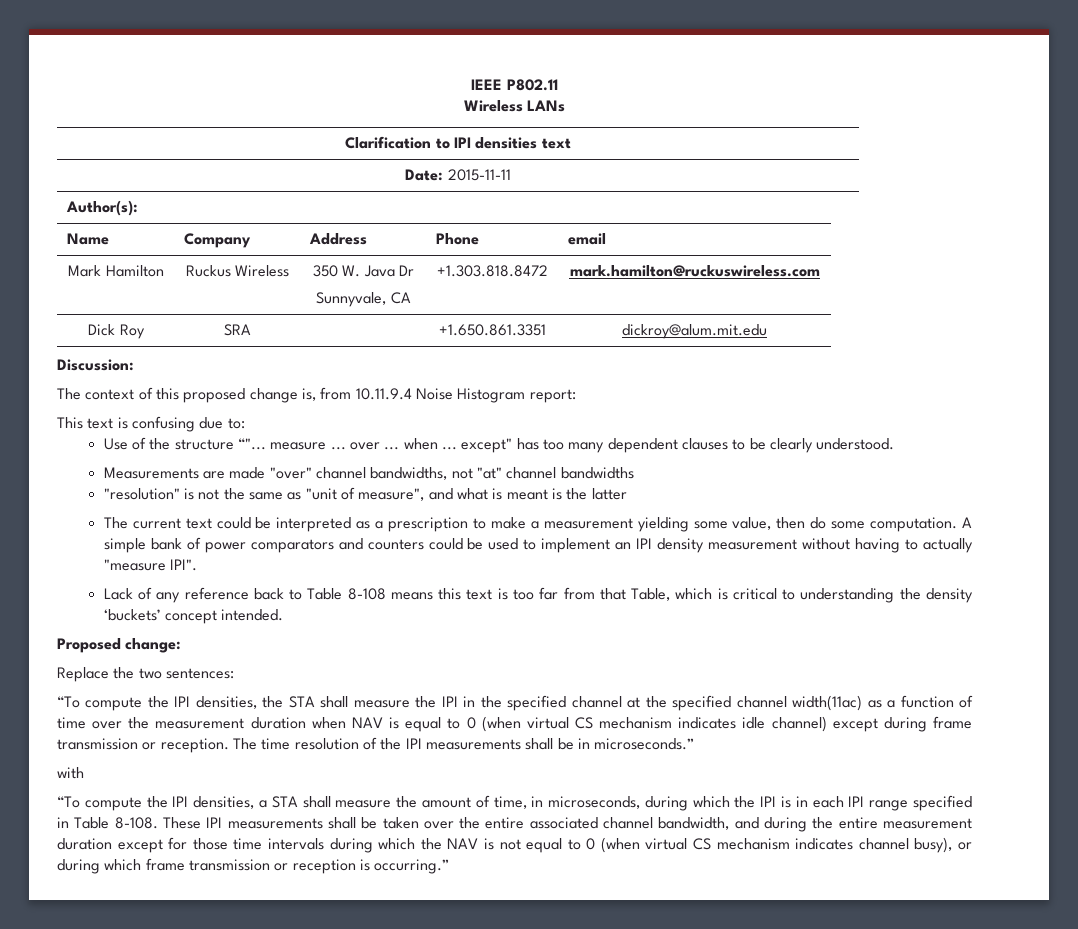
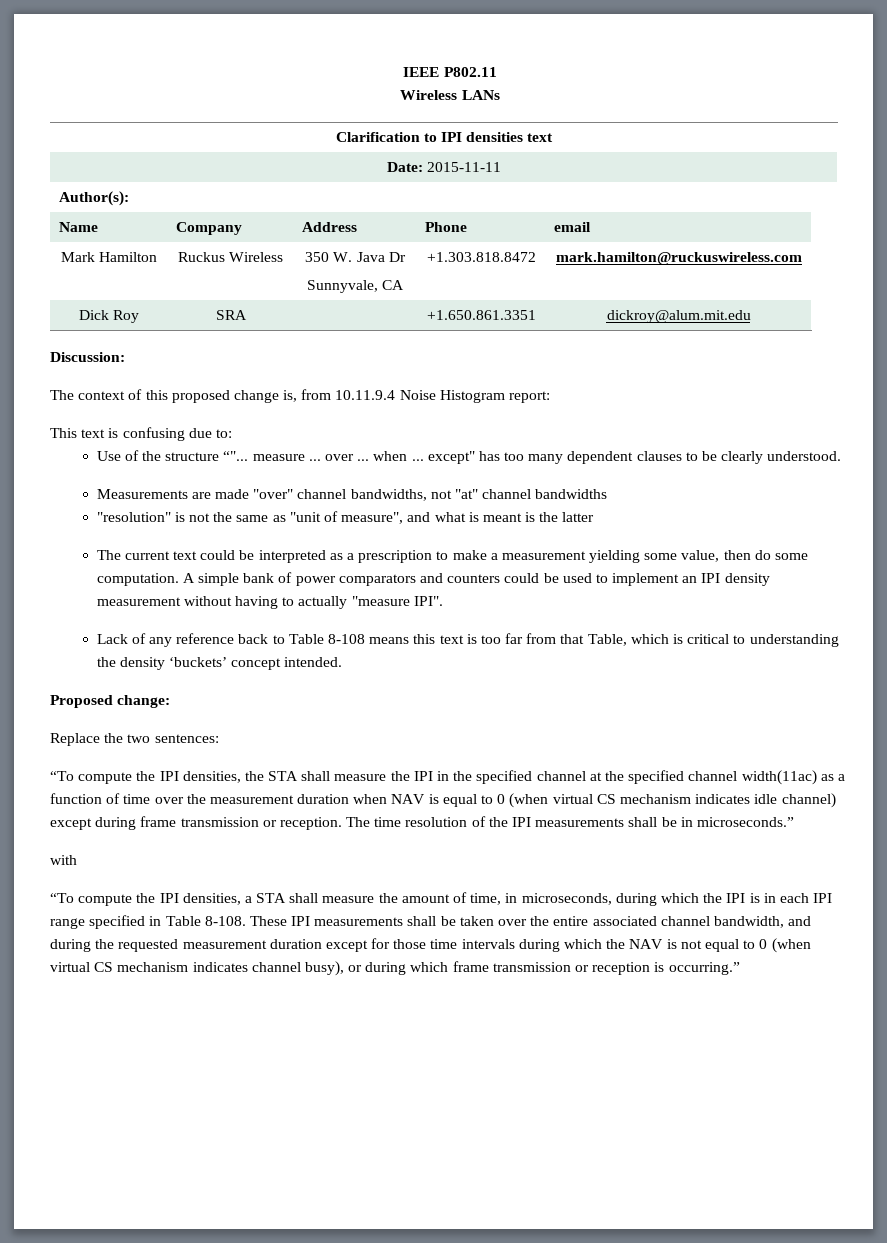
[838,817,878,829] entire -> [118,939,179,952] requested

